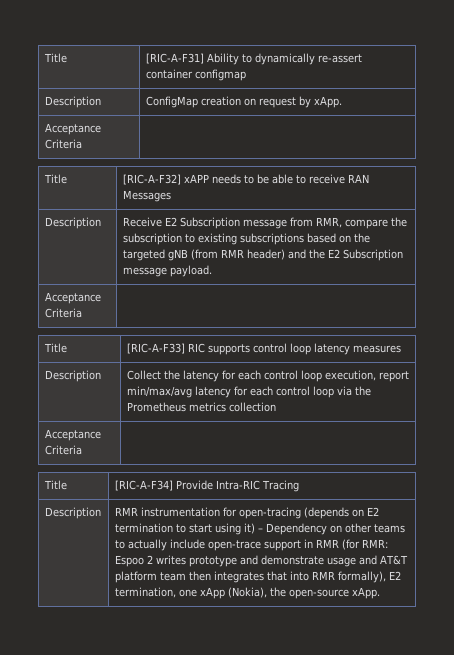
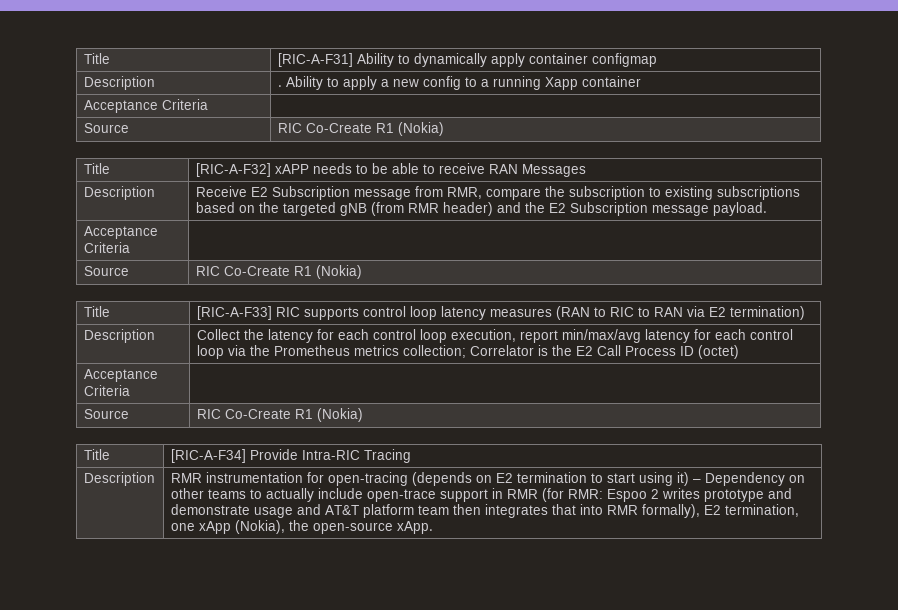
[317,54,362,63] re-assert -> [490,53,525,67] apply
[145,96,342,108] [44,123,101,135] [44,139,82,149] ConfigMap creation on request by xApp. // Acceptance Criteria | -> [277,76,641,90] [83,99,208,113] [83,123,129,133] [277,122,444,136] . Ability to apply a new config to a running Xapp container // Acceptance Criteria | // Source | RIC Co-Create R1 (Nokia)
(82, 313) none -> [83,266,129,276] [195,265,362,279] // Source | RIC Co-Create R1 (Nokia)
(401, 349) none -> [555,306,805,320] (RAN to RIC to RAN via E2 termination)
[228,402,276,412] [44,429,101,441] [44,445,82,455] collection // Acceptance Criteria | -> [402,345,739,359] [83,369,158,382] [83,385,130,396] [83,409,129,419] [196,408,363,422] collection; Correlator is the E2 Call Process ID (octet) // Acceptance Criteria | // Source | RIC Co-Create R1 (Nokia)

